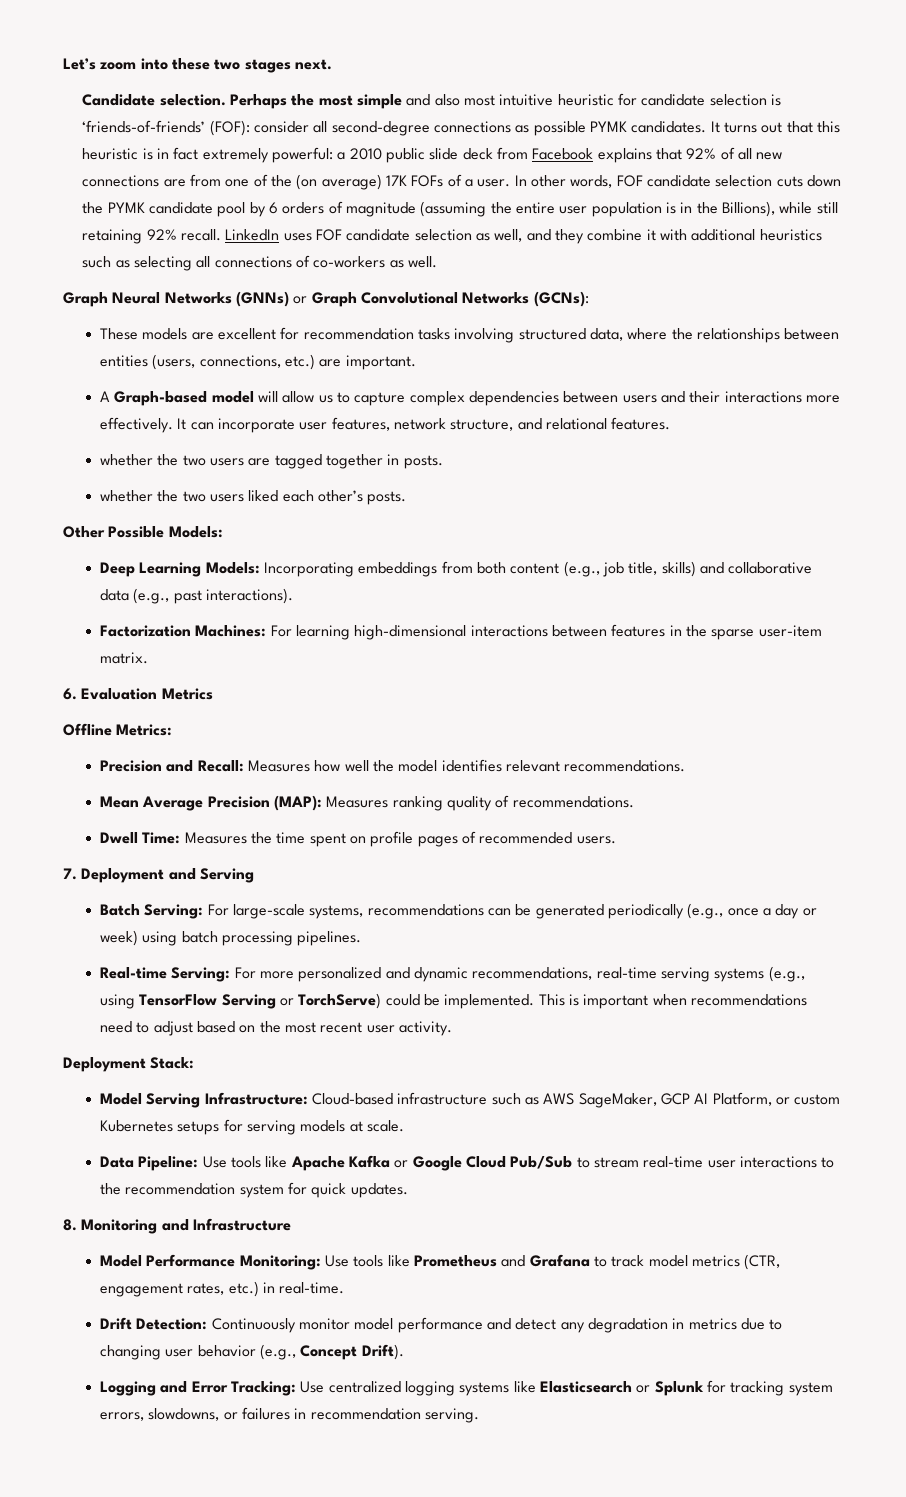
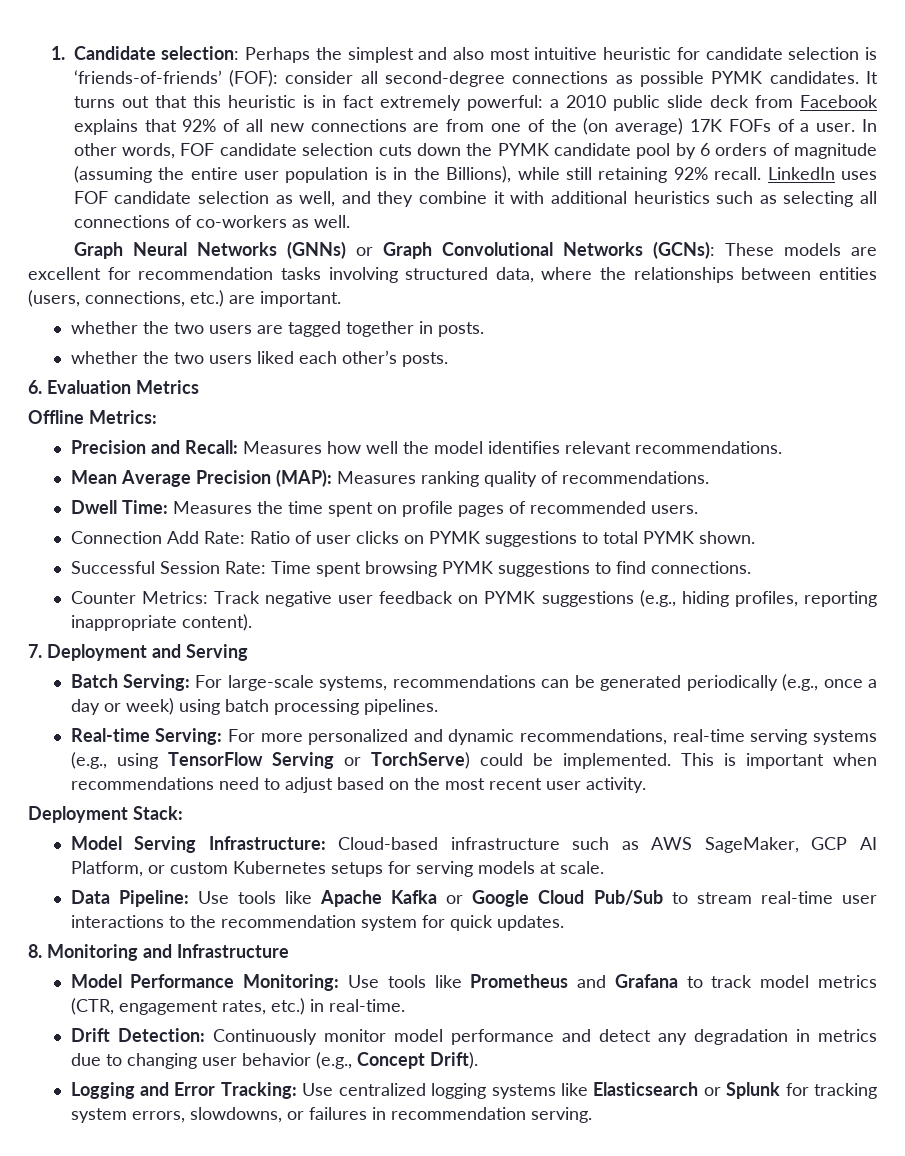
[63,58,332,73] [82,94,403,109] Let’s zoom into these two stages next. // Candidate selection. Perhaps the most simple -> [50,46,414,63] 1. Candidate selection: Perhaps the simplest
(589, 299) // -> (716, 250) none
[100,391,840,406] [100,417,671,433] // A Graph-based model will allow us to capture complex dependencies between users and their interactions more effectively. It can incorporate user features, network structure, and relational features. -> (341, 299) none
[63,526,223,538] [100,561,813,577] [100,588,294,604] [100,624,822,640] [100,652,149,664] // Other Possible Models: // Deep Learning Models: Incorporating embeddings from both content (e.g., job title, skills) and collaborative data (e.g., past interactions). // Factorization Machines: For learning high-dimensional interactions between features in the sparse user-item matrix. -> (448, 359) none
(616, 840) none -> [70,531,755,547] [70,561,751,577] [70,590,877,607] [70,614,252,631] // Connection Add Rate: Ratio of user clicks on PYMK suggestions to total PYMK shown. // Successful Session Rate: Time spent browsing PYMK suggestions to find connections. // Counter Metrics: Track negative user feedback on PYMK suggestions (e.g., hiding profiles, reporting inappropriate content).

